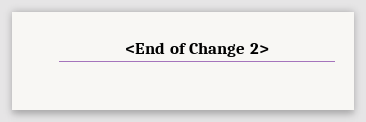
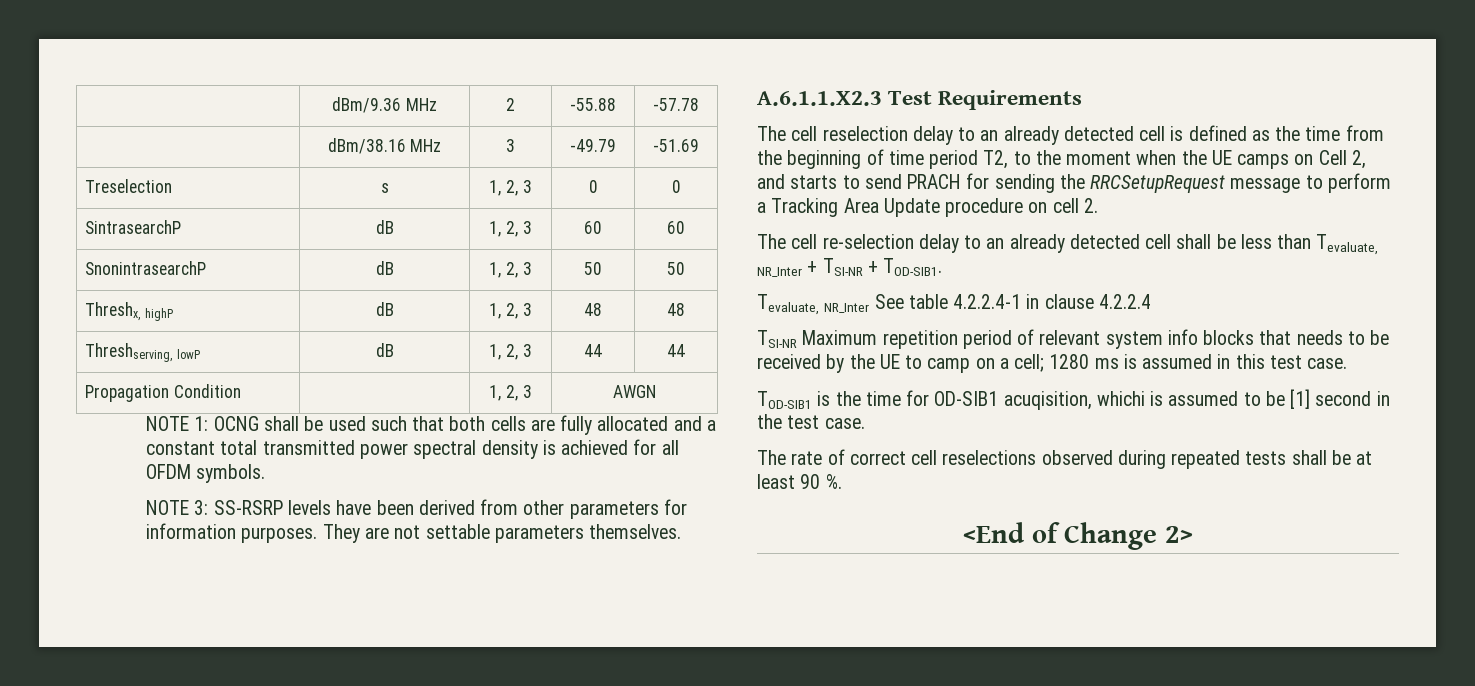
(125, 48) none -> [332,97,437,113] [506,98,515,111] [570,98,616,111] [653,98,699,111] [327,138,442,154] [506,139,515,152] [570,139,616,152] [653,139,699,152] [85,179,173,193] [380,183,389,193] [489,180,532,196] [588,180,598,193] [671,180,681,193] [85,220,182,234] [375,220,394,234] [489,221,532,237] [584,221,602,234] [667,221,685,234] [85,261,207,275] [375,261,394,275] [489,262,532,278] [584,262,602,275] [667,262,685,275] [85,302,173,321] [375,302,394,316] [489,303,532,319] [584,303,602,316] [667,303,685,316] [85,343,200,362] [375,343,394,357] [489,344,532,360] [584,344,602,357] [667,344,685,357] [85,384,241,402] [489,385,532,401] [613,385,656,398] [146,415,716,435] [146,439,679,459] [146,464,266,483] [146,499,687,519] [146,523,682,543] [757,90,1083,110] [757,125,1384,145] [757,149,1366,169] [757,173,1391,193] [757,198,1098,217] [757,234,1379,255] [757,258,943,277] [757,294,1151,315] [757,329,1390,349] [757,354,1348,373] [757,389,1390,410] [757,414,865,429] [757,449,1373,469] [757,474,842,489] | dBm/9.36 MHz | 2 | -55.88 | -57.78 // | dBm/38.16 MHz | 3 | -49.79 | -51.69 // Treselection | s | 1, 2, 3 | 0 | 0 // SintrasearchP | dB | 1, 2, 3 | 60 | 60 // SnonintrasearchP | dB | 1, 2, 3 | 50 | 50 // Threshx, highP | dB | 1, 2, 3 | 48 | 48 // Threshserving, lowP | dB | 1, 2, 3 | 44 | 44 // Propagation Condition | | 1, 2, 3 | AWGN // NOTE 1: OCNG shall be used such that both cells are fully allocated and a constant total transmitted power spectral density is achieved for all OFDM symbols. // NOTE 3: SS-RSRP levels have been derived from other parameters for information purposes. They are not settable parameters themselves. // A.6.1.1.X2.3 Test Requirements // The cell reselection delay to an already detected cell is defined as the time from the beginning of time period T2, to the moment when the UE camps on Cell 2, and starts to send PRACH for sending the RRCSetupRequest message to perform a Tracking Area Update procedure on cell 2. // The cell re-selection delay to an already detected cell shall be less than Tevaluate, NR_Inter + TSI-NR + TOD-SIB1. // Tevaluate, NR_Inter See table 4.2.2.4-1 in clause 4.2.2.4 // TSI-NR Maximum repetition period of relevant system info blocks that needs to be received by the UE to camp on a cell; 1280 ms is assumed in this test case. // TOD-SIB1 is the time for OD-SIB1 acuqisition, whichi is assumed to be [1] second in the test case. // The rate of correct cell reselections observed during repeated tests shall be at least 90 %. //

